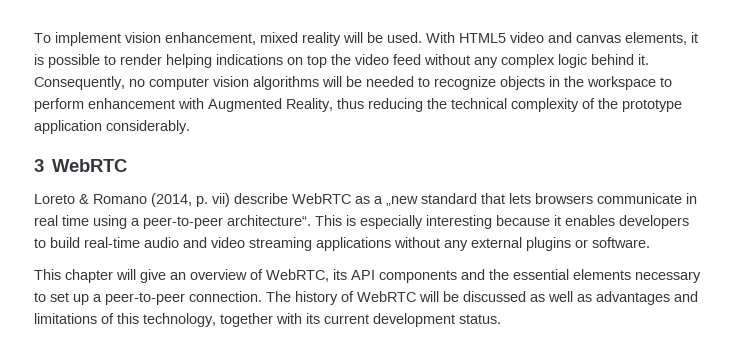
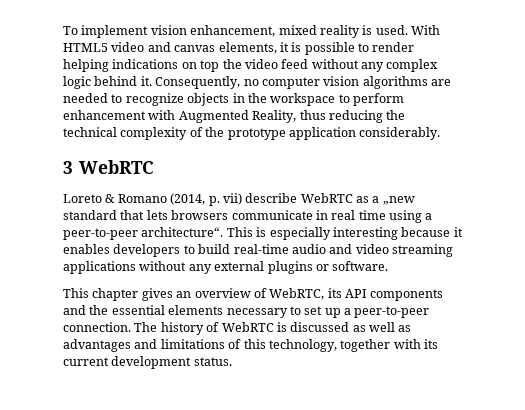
[343,32,383,43] will be -> [362,25,373,35] is
[322,76,362,87] will be -> [431,79,451,86] are
[116,269,166,283] will give -> [141,288,173,301] gives
[419,291,459,302] will be -> [276,322,287,332] is

